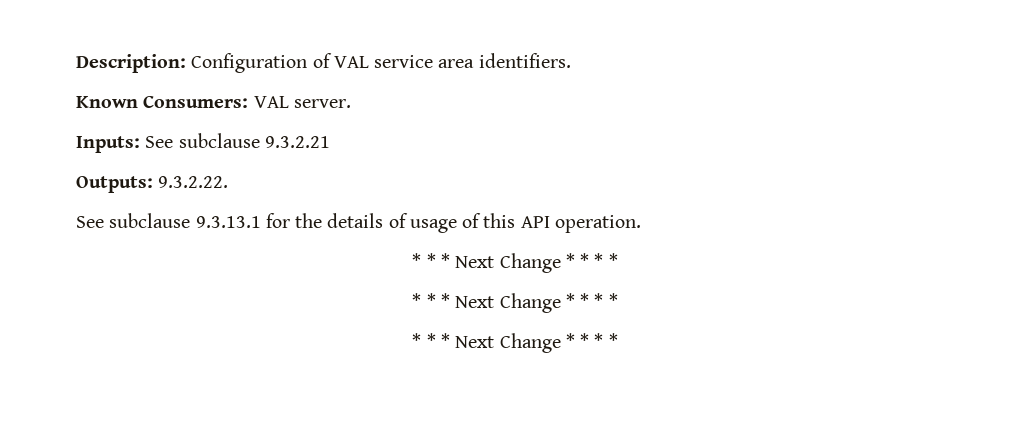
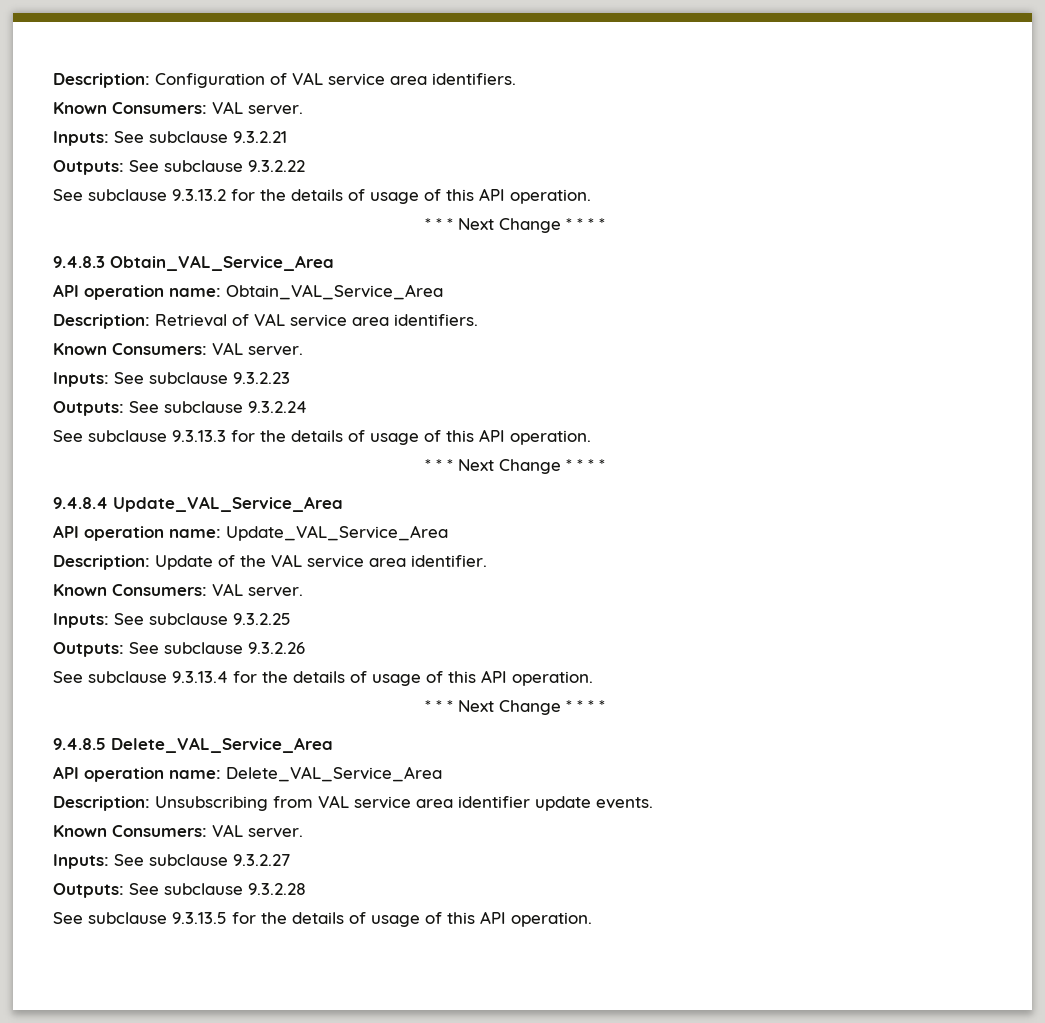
[158,176,229,188] [76,213,261,228] 9.3.2.22. // See subclause 9.3.13.1 -> [129,160,305,172] [53,189,226,201] See subclause 9.3.2.22 // See subclause 9.3.13.2
[412,293,618,313] [412,333,618,353] // * * * Next Change * * * * // * * * Next Change * * * * -> [53,255,334,271] [53,284,443,300] [53,313,478,329] [53,342,303,356] [53,372,290,387] [53,401,307,416] [53,429,591,445] [425,459,605,474] [53,496,343,512] [53,525,448,541] [53,554,487,570] [53,583,303,597] [53,613,291,628] [53,642,305,657] [53,670,593,686] [425,700,605,715] [53,737,333,753] [53,766,442,782] [53,795,653,811] [53,824,303,838] [53,854,290,869] [53,883,306,898] [53,911,592,927] // 9.4.8.3 Obtain_VAL_Service_Area // API operation name: Obtain_VAL_Service_Area // Description: Retrieval of VAL service area identifiers. // Known Consumers: VAL server. // Inputs: See subclause 9.3.2.23 // Outputs: See subclause 9.3.2.24 // See subclause 9.3.13.3 for the details of usage of this API operation. // * * * Next Change * * * * // 9.4.8.4 Update_VAL_Service_Area // API operation name: Update_VAL_Service_Area // Description: Update of the VAL service area identifier. // Known Consumers: VAL server. // Inputs: See subclause 9.3.2.25 // Outputs: See subclause 9.3.2.26 // See subclause 9.3.13.4 for the details of usage of this API operation. // * * * Next Change * * * * // 9.4.8.5 Delete_VAL_Service_Area // API operation name: Delete_VAL_Service_Area // Description: Unsubscribing from VAL service area identifier update events. // Known Consumers: VAL server. // Inputs: See subclause 9.3.2.27 // Outputs: See subclause 9.3.2.28 // See subclause 9.3.13.5 for the details of usage of this API operation.

